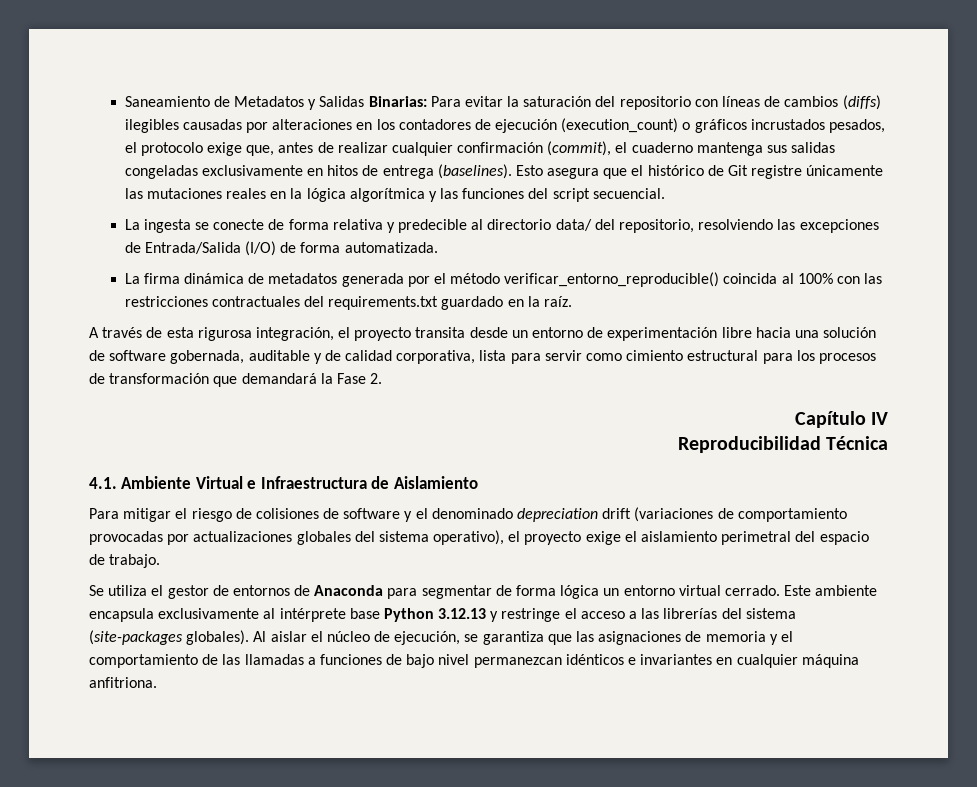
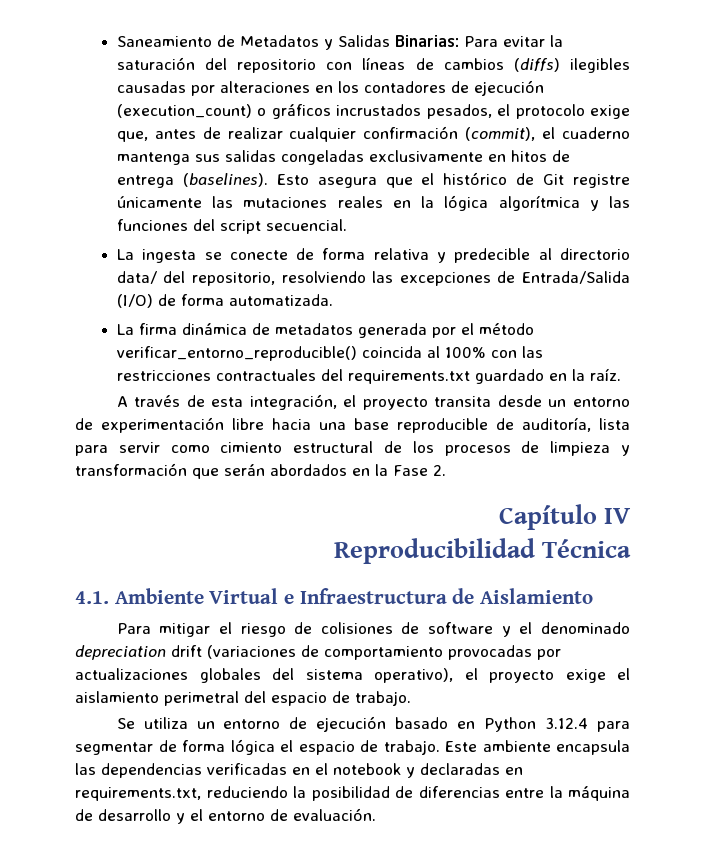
[197,327,252,341] rigurosa -> (244, 402) none
[823,327,877,338] [89,350,476,364] solución de software gobernada, auditable y de calidad corporativa, -> [354,417,591,433] base reproducible de auditoría,
[762,353,793,364] para -> [384,441,403,453] de
[109,373,317,387] transformación que demandará -> [550,441,630,456] [75,463,370,479] limpieza y transformación que serán abordados en
[151,585,384,599] el gestor de entornos de Anaconda -> [196,716,589,732] un entorno de ejecución basado en Python 3.12.4
[603,585,878,596] [89,608,796,622] [89,630,793,645] [89,654,859,668] [89,677,157,688] un entorno virtual cerrado. Este ambiente encapsula exclusivamente al intérprete base Python 3.12.13 y restringe el acceso a las librerías del sistema (site-packages globales). Al aislar el núcleo de ejecución, se garantiza que las asignaciones de memoria y el comportamiento de las llamadas a funciones de bajo nivel permanezcan idénticos e invariantes en cualquier máquina anfitriona. -> [280,740,630,755] [75,763,523,778] [75,786,630,801] [75,808,376,824] el espacio de trabajo. Este ambiente encapsula las dependencias verificadas en el notebook y declaradas en requirements.txt, reduciendo la posibilidad de diferencias entre la máquina de desarrollo y el entorno de evaluación.

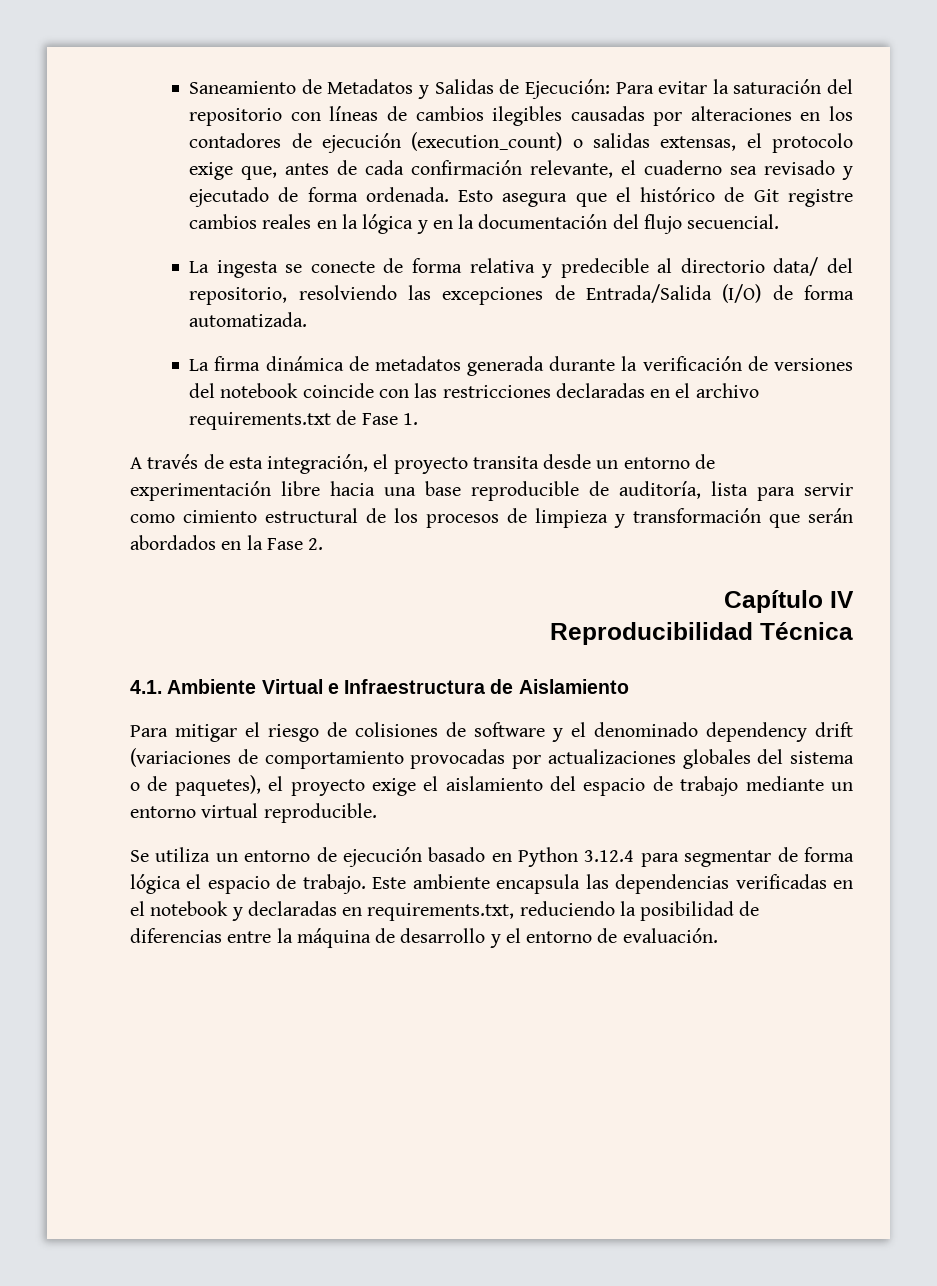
[394,35,459,47] Binarias: -> [499,79,610,99] de Ejecución:
[513,58,560,72] (diffs) -> (484, 113) none
[271,104,492,119] gráficos incrustados pesados, -> [592,133,737,151] salidas extensas,
[227,126,630,142] [116,150,570,165] [116,173,268,188] realizar cualquier confirmación (commit), el cuaderno mantenga sus salidas congeladas exclusivamente en hitos de entrega (baselines). -> [365,160,854,180] [189,187,449,207] cada confirmación relevante, el cuaderno sea revisado y ejecutado de forma ordenada.
[116,196,328,208] únicamente las mutaciones -> [189,214,258,229] cambios
[498,195,630,211] [116,219,261,234] algorítmica y las funciones del script -> [416,214,682,234] y en la documentación del flujo
[431,323,534,338] [116,346,543,361] [116,368,621,384] por el método verificar_entorno_reproducible() coincida al 100% con las restricciones contractuales del requirements.txt guardado en la raíz. -> [549,356,853,371] [189,383,759,398] [189,410,419,430] durante la verificación de versiones del notebook coincide con las restricciones declaradas en el archivo requirements.txt de Fase 1.
[75,645,166,660] depreciation -> [706,722,807,742] dependency
[374,668,453,683] operativo), -> [130,775,261,796] o de paquetes),
[164,691,239,706] perimetral -> (543, 783) none
[355,691,411,706] trabajo. -> [680,776,853,796] [130,803,377,823] trabajo mediante un entorno virtual reproducible.

